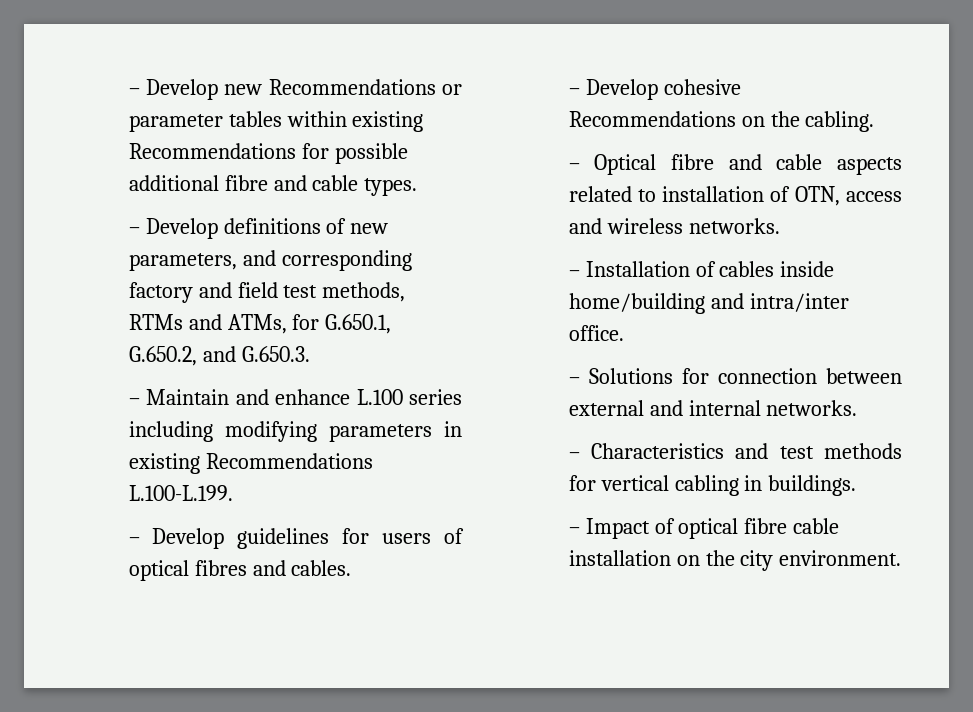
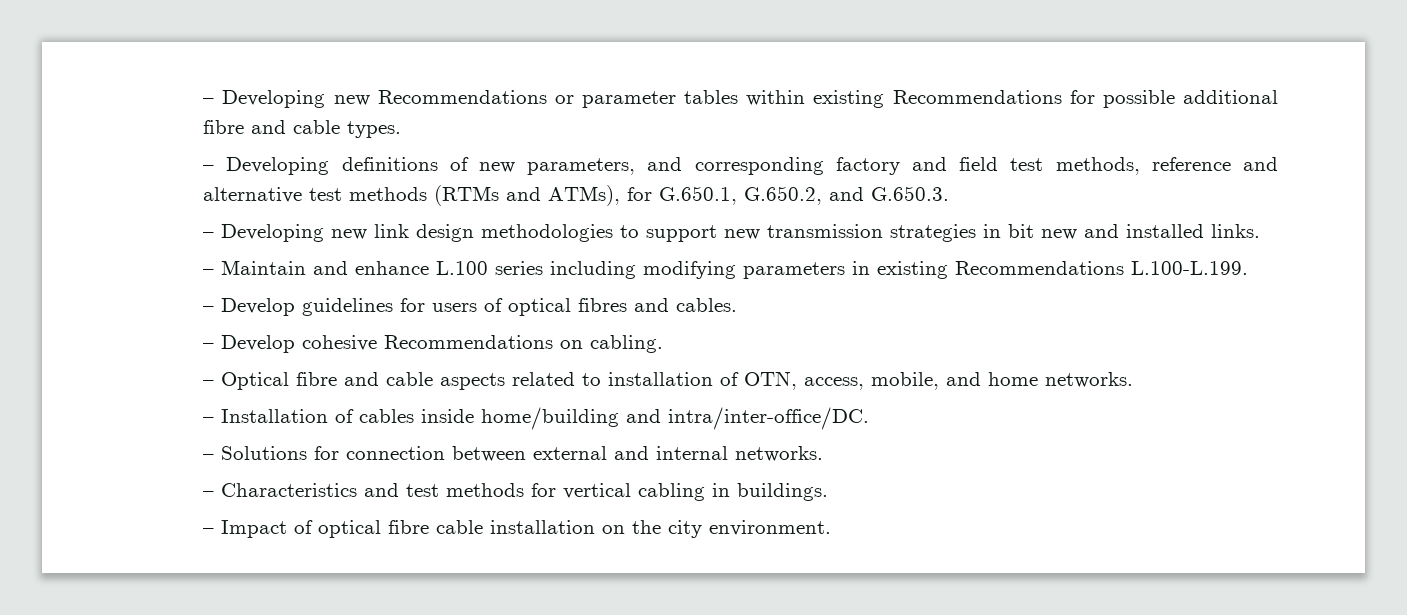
[128,79,218,100] – Develop -> [203,90,326,108] – Developing
[145,218,218,239] Develop -> [226,157,330,175] Developing
[128,314,287,334] RTMs and ATMs, -> [1151,157,1278,171] [203,185,621,206] reference and alternative test methods (RTMs and ATMs),
(310, 354) none -> [203,224,1261,242] // – Developing new link design methodologies to support new transmission strategies in bit new and installed links.
[770,111,800,127] the -> (584, 344) none
[846,191,902,202] [568,218,683,234] access and wireless -> [804,372,1039,390] access, mobile, and home
[749,293,849,312] [568,325,624,341] intra/inter office. -> [668,407,870,430] intra/inter-office/DC.

